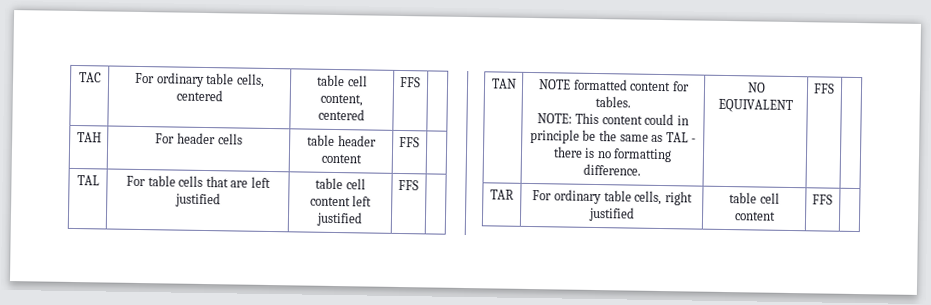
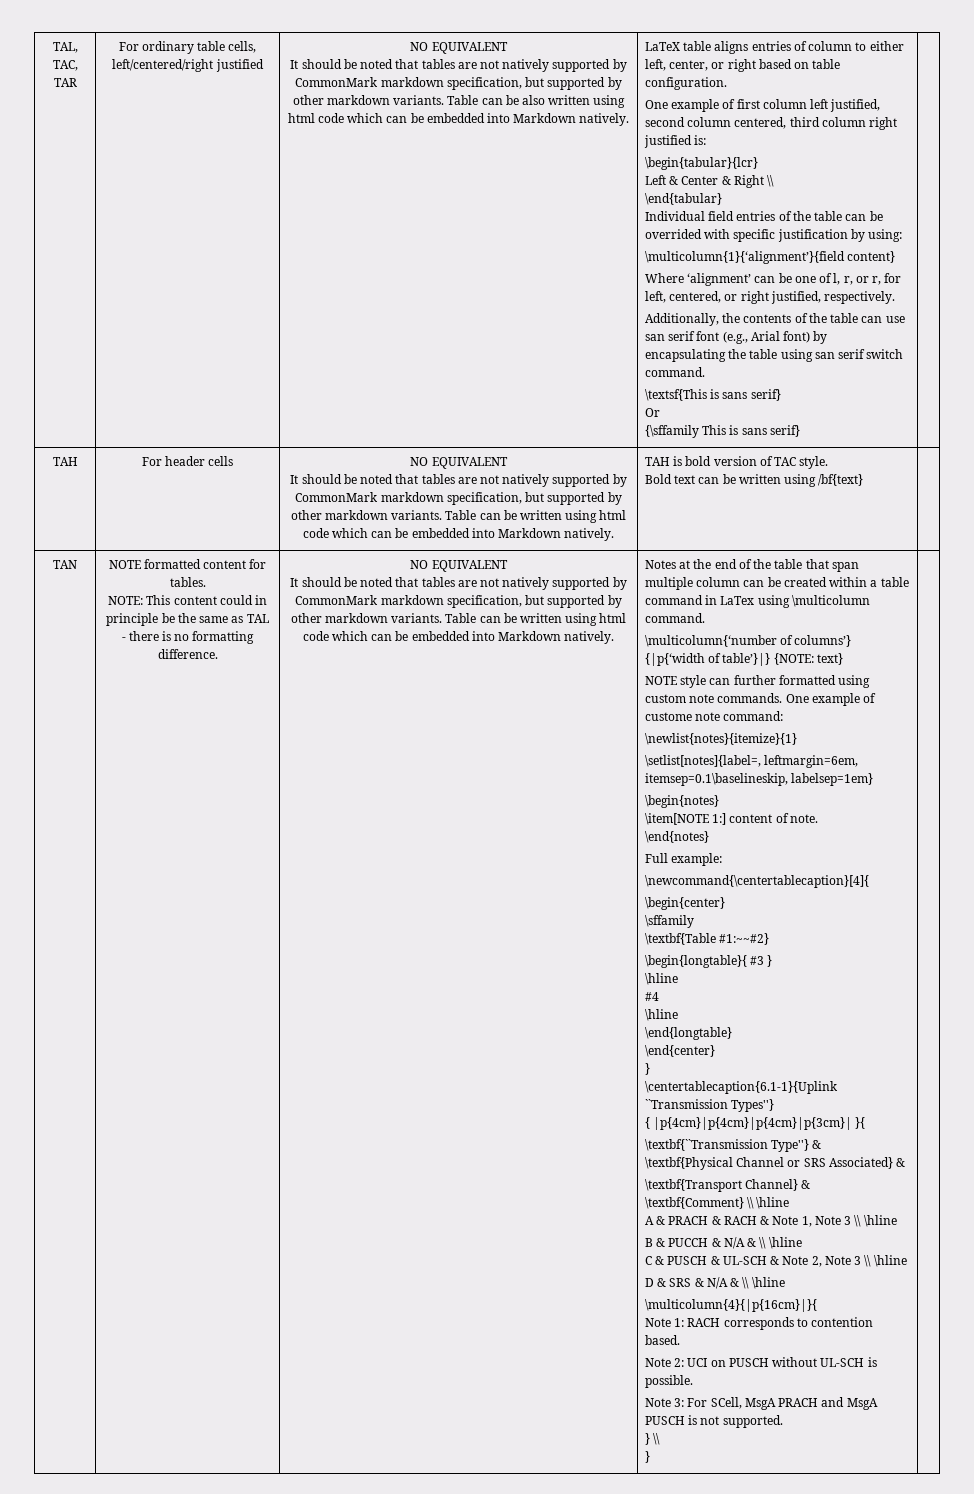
[78,72,102,83] [135,72,265,88] [175,89,223,102] [317,74,368,87] [320,93,363,107] [318,108,365,121] [398,76,421,88] [76,132,102,143] [155,132,243,145] [307,134,377,147] [320,153,362,164] [398,136,420,148] [76,175,100,186] [126,175,271,189] [174,192,221,208] [315,177,366,190] [309,195,373,207] [316,211,363,227] [397,179,419,191] TAC | For ordinary table cells, centered | table cell content, centered | FFS | // TAH | For header cells | table header content | FFS | // TAL | For table cells that are left justified | table cell content left justified | FFS -> [52,42,78,53] [52,60,78,71] [53,78,77,87] [118,41,257,54] [112,59,264,72] [410,42,508,54] [290,59,627,72] [295,77,622,90] [292,95,626,108] [287,113,630,126] [644,41,904,54] [644,59,841,72] [644,77,727,90] [644,99,881,112] [644,117,898,130] [643,135,707,148] [644,157,758,170] [644,175,775,188] [644,193,722,205] [644,211,883,221] [644,229,903,242] [644,251,896,264] [644,273,902,286] [644,291,896,304] [644,313,905,326] [644,331,828,344] [644,349,904,362] [644,367,705,377] [644,389,781,401] [644,408,660,417] [644,425,800,438] [52,457,78,466] [141,456,234,466] [410,457,508,469] [290,474,627,487] [295,492,622,505] [290,510,627,523] [302,528,615,541] [644,456,829,469] [644,474,864,487] TAL, TAC, TAR | For ordinary table cells, left/centered/right justified | NO EQUIVALENT // It should be noted that tables are not natively supported by CommonMark markdown specification, but supported by other markdown variants. Table can be also written using html code which can be embedded into Markdown natively. | LaTeX table aligns entries of column to either left, center, or right based on table configuration. // One example of first column left justified, second column centered, third column right justified is: // \begin{tabular}{lcr} // Left & Center & Right \\ // \end{tabular} // Individual field entries of the table can be overrided with specific justification by using: // \multicolumn{1}{‘alignment’}{field content} // Where ‘alignment’ can be one of l, r, or r, for left, centered, or right justified, respectively. // Additionally, the contents of the table can use san serif font (e.g., Arial font) by encapsulating the table using san serif switch command. // \textsf{This is sans serif} // Or // {\sffamily This is sans serif} | // TAH | For header cells | NO EQUIVALENT // It should be noted that tables are not natively supported by CommonMark markdown specification, but supported by other markdown variants. Table can be written using html code which can be embedded into Markdown natively. | TAH is bold version of TAC style. // Bold text can be written using /bf{text}
[812,83,835,94] [490,189,514,200] [532,189,693,206] [587,206,635,222] [729,192,780,204] [733,211,776,221] [811,194,833,205] | FFS | // TAR | For ordinary table cells, right justified | table cell content | FFS -> [290,577,627,590] [295,595,622,608] [290,613,627,626] [302,631,615,644] [644,559,859,572] [644,577,909,590] [644,595,870,608] [644,613,705,623] [644,635,852,647] [644,653,843,666] [644,675,871,688] [644,693,877,706] [644,711,784,721] [644,733,797,745] [644,755,859,768] [644,773,874,786] [644,795,719,808] [644,813,818,825] [644,831,709,843] [644,853,723,866] [644,875,869,888] [644,897,725,910] [644,915,694,928] [644,933,770,945] [644,955,773,968] [644,973,678,985] [644,992,659,1001] [644,1009,678,1021] [644,1027,732,1040] [644,1045,715,1057] [644,1063,650,1075] [644,1081,838,1094] [644,1099,775,1112] [644,1117,866,1130] [644,1139,822,1152] [644,1157,906,1170] [644,1179,811,1192] [644,1197,790,1209] [644,1215,897,1227] [644,1237,802,1249] [644,1255,907,1267] [644,1277,785,1289] [644,1299,817,1312] [644,1317,874,1330] [644,1335,680,1345] [644,1357,877,1367] [644,1375,693,1388] [644,1397,878,1410] [644,1415,783,1428] [644,1433,661,1445] [644,1451,650,1463] // It should be noted that tables are not natively supported by CommonMark markdown specification, but supported by other markdown variants. Table can be written using html code which can be embedded into Markdown natively. | Notes at the end of the table that span multiple column can be created within a table command in LaTex using \multicolumn command. // \multicolumn{‘number of columns’} {|p{‘width of table’}|} {NOTE: text} // NOTE style can further formatted using custom note commands. One example of custome note command: // \newlist{notes}{itemize}{1} // \setlist[notes]{label=, leftmargin=6em, itemsep=0.1\baselineskip, labelsep=1em} // \begin{notes} // \item[NOTE 1:] content of note. // \end{notes} // Full example: // \newcommand{\centertablecaption}[4]{ // \begin{center} // \sffamily // \textbf{Table #1:~~#2} // \begin{longtable}{ #3 } // \hline // #4 // \hline // \end{longtable} // \end{center} // } // \centertablecaption{6.1-1}{Uplink ``Transmission Types''} // { |p{4cm}|p{4cm}|p{4cm}|p{3cm}| }{ // \textbf{``Transmission Type''} & \textbf{Physical Channel or SRS Associated} & // \textbf{Transport Channel} & \textbf{Comment} \\ \hline // A & PRACH & RACH & Note 1, Note 3 \\ \hline // B & PUCCH & N/A & \\ \hline // C & PUSCH & UL-SCH & Note 2, Note 3 \\ \hline // D & SRS & N/A & \\ \hline // \multicolumn{4}{|p{16cm}|}{ // Note 1: RACH corresponds to contention based. // Note 2: UCI on PUSCH without UL-SCH is possible. // Note 3: For SCell, MsgA PRACH and MsgA PUSCH is not supported. // } \\ // }

